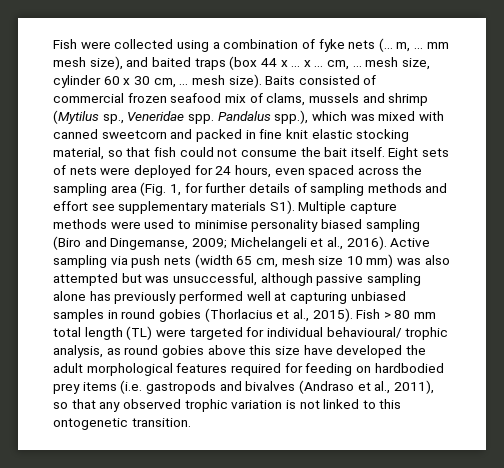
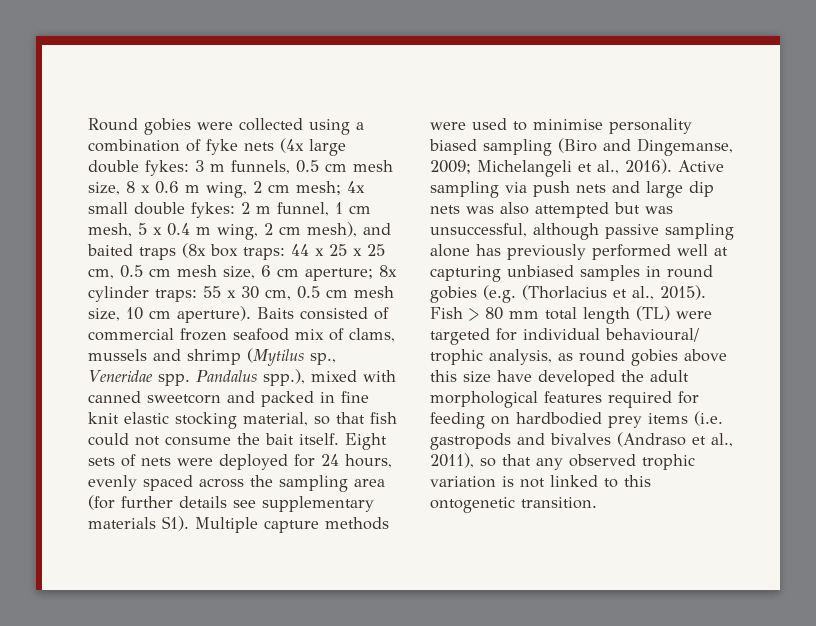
[53,39,77,49] Fish -> [88,118,191,135] Round gobies
[378,38,449,52] [53,56,431,70] [53,74,262,88] (… m, … mm mesh size), and baited traps (box 44 x … x … cm, … mesh size, cylinder 60 x 30 cm, … mesh size). -> [280,138,346,156] [88,160,393,176] [88,181,365,198] [88,202,371,218] [88,222,391,240] [87,243,385,260] [88,265,397,281] [88,286,394,302] [88,306,251,323] (4x large double fykes: 3 m funnels, 0.5 cm mesh size, 8 x 0.6 m wing, 2 cm mesh; 4x small double fykes: 2 m funnel, 1 cm mesh, 5 x 0.4 m wing, 2 cm mesh), and baited traps (8x box traps: 44 x 25 x 25 cm, 0.5 cm mesh size, 6 cm aperture; 8x cylinder traps: 55 x 30 cm, 0.5 cm mesh size, 10 cm aperture).
[311,111,375,121] which was -> (305, 377) none
[274,168,305,175] even -> [88,475,137,491] evenly
[140,182,448,196] [53,201,88,211] (Fig. 1, for further details of sampling methods and effort -> [88,495,227,510] (for further details
[194,254,394,268] (width 65 cm, mesh size 10 mm) -> [612,181,714,198] [430,205,460,214] and large dip nets
(201, 315) none -> [483,285,516,303] (e.g.

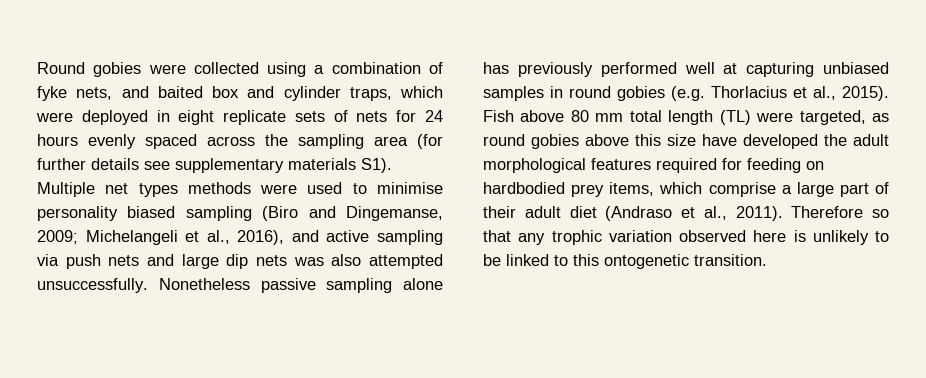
[244,138,346,156] [88,160,393,176] [88,181,365,198] [88,202,371,218] [88,222,391,240] [87,243,385,260] [88,265,397,281] [88,286,394,302] [88,306,389,323] [88,328,395,342] [88,348,336,366] [88,369,396,386] [88,391,369,407] [88,412,397,429] [88,433,387,450] nets (4x large double fykes: 3 m funnels, 0.5 cm mesh size, 8 x 0.6 m wing, 2 cm mesh; 4x small double fykes: 2 m funnel, 1 cm mesh, 5 x 0.4 m wing, 2 cm mesh), and baited traps (8x box traps: 44 x 25 x 25 cm, 0.5 cm mesh size, 6 cm aperture; 8x cylinder traps: 55 x 30 cm, 0.5 cm mesh size, 10 cm aperture). Baits consisted of commercial frozen seafood mix of clams, mussels and shrimp (Mytilus sp., Veneridae spp. Pandalus spp.), mixed with canned sweetcorn and packed in fine knit elastic stocking material, so that fish could not consume the bait itself. Eight -> [76,86,443,101] [36,110,287,125] nets, and baited box and cylinder traps, which were deployed in eight replicate
[177,454,288,470] were deployed -> (388, 116) none
[345,454,392,468] hours, -> [37,134,78,146] hours
[264,520,319,533] capture -> [105,183,178,197] net types
[625,159,724,174] 2016). Active -> [237,230,370,245] 2016), and active
[614,202,673,214] [430,223,599,240] but was unsuccessful, although -> [37,278,250,293] unsuccessfully. Nonetheless
[522,285,607,300] (Thorlacius -> [711,86,787,98] Thorlacius
[469,308,479,321] > -> [520,110,565,122] above
[430,328,699,345] [430,349,552,365] targeted for individual behavioural/ trophic analysis, -> [799,110,866,125] targeted,
[648,411,723,426] [430,433,611,450] items (i.e. gastropods and bivalves -> [609,182,889,197] [483,206,597,218] items, which comprise a large part of their adult diet
[430,453,474,468] 2011), -> [735,206,864,221] 2011). Therefore
[569,454,636,467] observed -> (546, 239) none
[502,476,545,488] is not -> [679,230,889,245] [483,254,501,266] observed here is unlikely to be

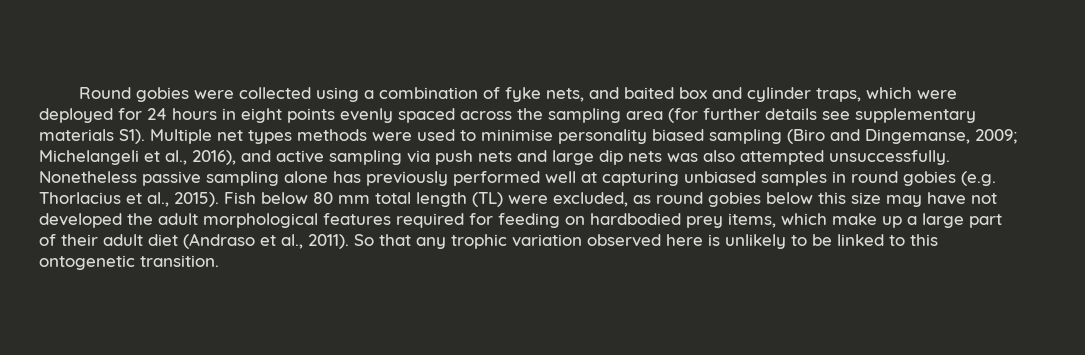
[156,110,443,125] [37,134,78,146] in eight replicate sets of nets for 24 hours -> [118,108,335,123] for 24 hours in eight points
[520,110,565,122] above -> [261,192,308,204] below
[799,110,866,125] targeted, -> [553,192,628,207] excluded,
[585,134,629,146] above -> [766,192,813,204] below
[702,134,737,146] have -> [886,192,997,207] may have not
[708,182,776,197] comprise -> [832,213,902,228] make up
[791,206,889,218] Therefore so -> [354,234,374,246] So

